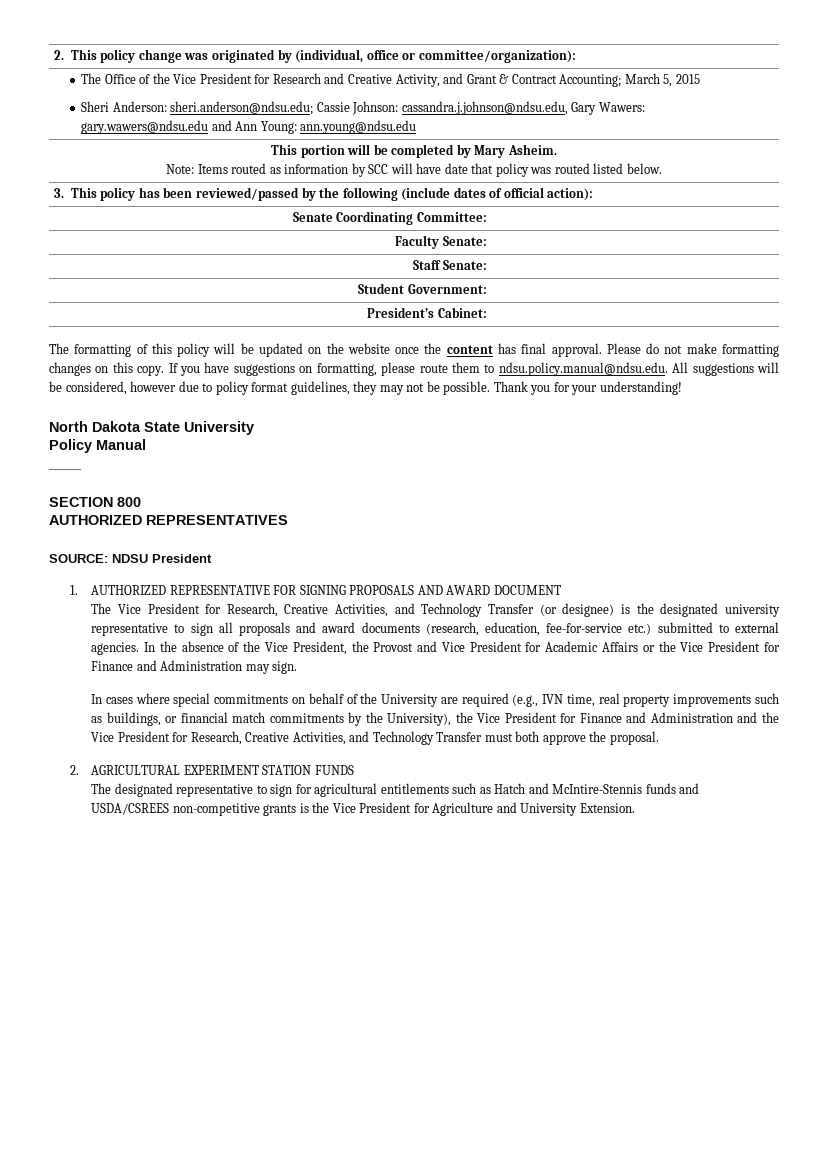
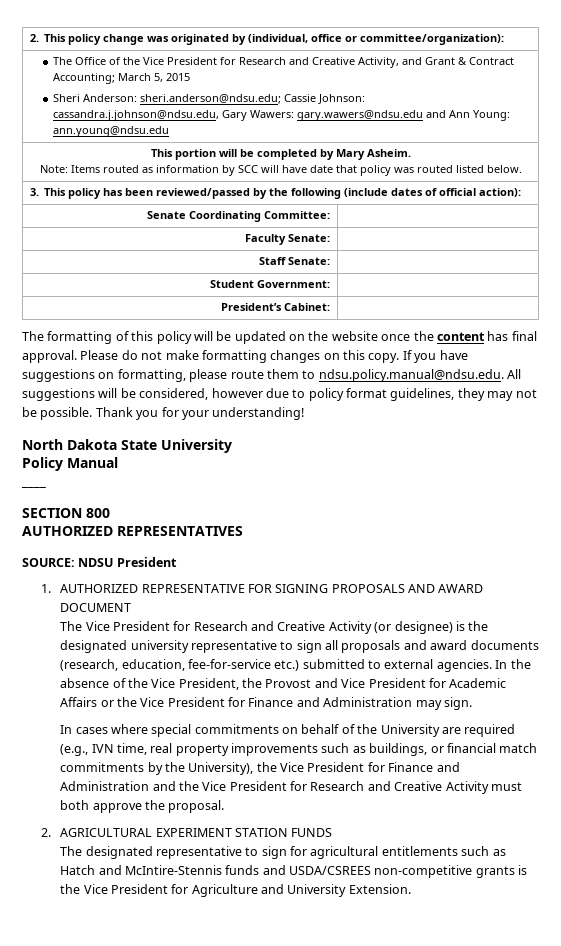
[226,603,535,617] Research, Creative Activities, and Technology Transfer -> [193,621,372,634] Research and Creative Activity
[190,731,483,745] Research, Creative Activities, and Technology Transfer -> [310,781,489,794] Research and Creative Activity

